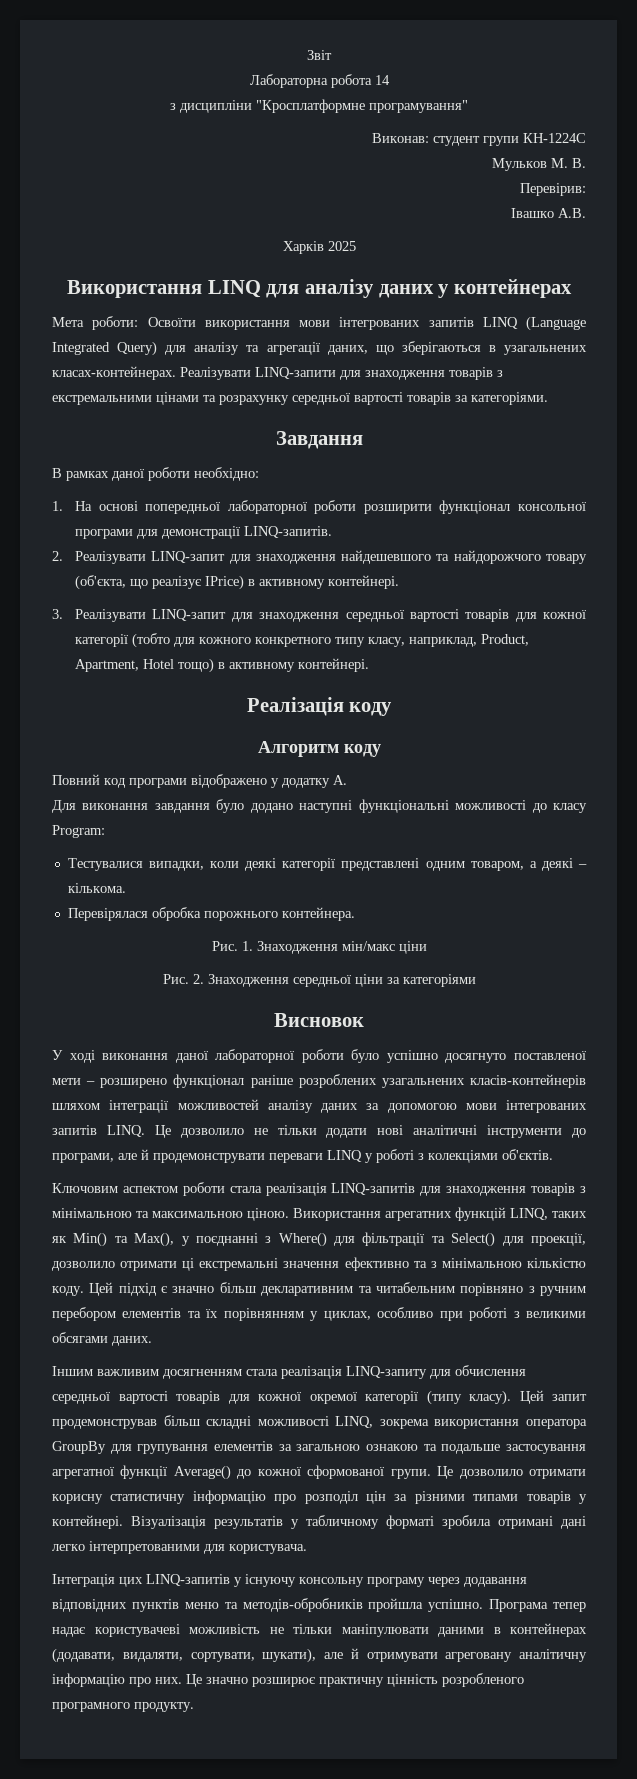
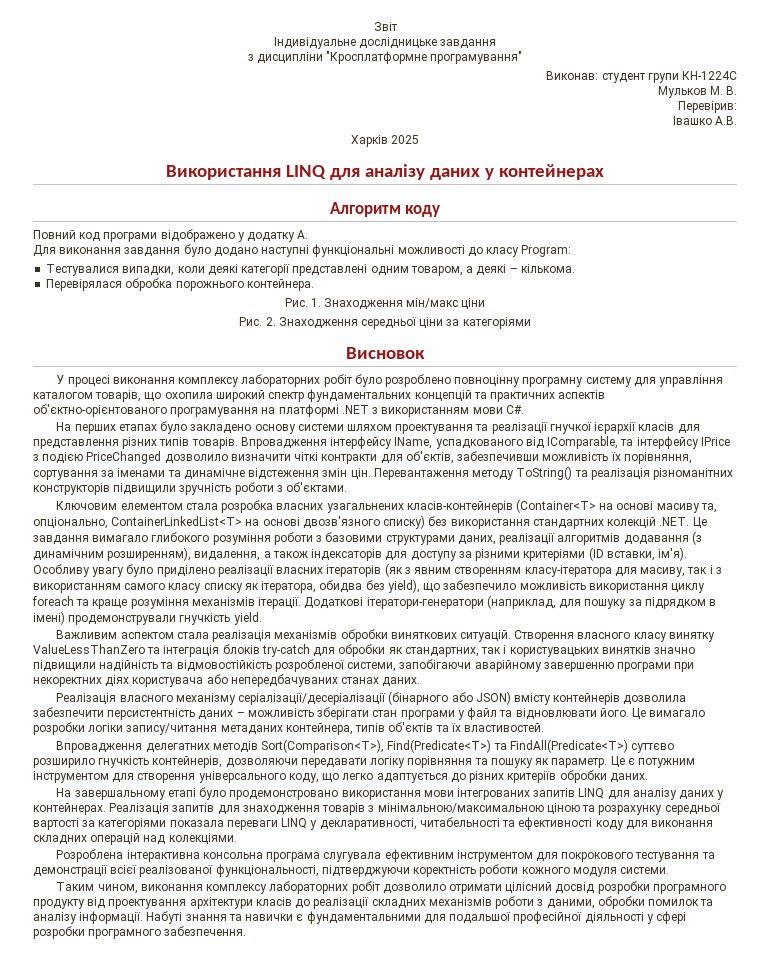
[249,74,390,88] Лабораторна робота 14 -> [273,37,497,49] Індивідуальне дослідницьке завдання
[52,316,586,331] [52,341,588,356] [52,366,503,380] [52,392,548,405] [275,431,363,449] [52,467,259,481] [52,500,586,514] [75,526,333,539] [52,550,587,564] [75,575,400,590] [52,609,586,622] [75,633,530,648] [75,658,370,673] [246,697,393,716] // Мета роботи: Освоїти використання мови інтегрованих запитів LINQ (Language Integrated Query) для аналізу та агрегації даних, що зберігаються в узагальнених класах-контейнерах. Реалізувати LINQ-запити для знаходження товарів з екстремальними цінами та розрахунку середньої вартості товарів за категоріями. // Завдання // В рамках даної роботи необхідно: // 1. На основі попередньої лабораторної роботи розширити функціонал консольної програми для демонстрації LINQ-запитів. // 2. Реалізувати LINQ-запит для знаходження найдешевшого та найдорожчого товару (об'єкта, що реалізує IPrice) в активному контейнері. // 3. Реалізувати LINQ-запит для знаходження середньої вартості товарів для кожної категорії (тобто для кожного конкретного типу класу, наприклад, Product, Apartment, Hotel тощо) в активному контейнері. // Реалізація коду -> (604, 172) none
[69,1049,586,1063] [52,1074,586,1088] [52,1099,587,1113] [52,1125,586,1138] [52,1149,553,1163] [52,1182,587,1196] [52,1207,587,1221] [52,1232,586,1247] [52,1257,586,1271] [52,1282,586,1296] [52,1307,586,1321] [52,1332,152,1346] [52,1365,526,1379] [52,1390,587,1405] [52,1415,587,1429] [52,1441,586,1454] [52,1465,587,1480] [52,1490,587,1504] [52,1515,586,1529] [52,1541,307,1554] [52,1574,527,1587] [52,1598,586,1612] [52,1623,587,1637] [52,1648,587,1663] [52,1673,524,1687] [52,1702,194,1712] ході виконання даної лабораторної роботи було успішно досягнуто поставленої мети – розширено функціонал раніше розроблених узагальнених класів-контейнерів шляхом інтеграції можливостей аналізу даних за допомогою мови інтегрованих запитів LINQ. Це дозволило не тільки додати нові аналітичні інструменти до програми, але й продемонструвати переваги LINQ у роботі з колекціями об'єктів. // Ключовим аспектом роботи стала реалізація LINQ-запитів для знаходження товарів з мінімальною та максимальною ціною. Використання агрегатних функцій LINQ, таких як Min() та Max(), у поєднанні з Where() для фільтрації та Select() для проекції, дозволило отримати ці екстремальні значення ефективно та з мінімальною кількістю коду. Цей підхід є значно більш декларативним та читабельним порівняно з ручним перебором елементів та їх порівнянням у циклах, особливо при роботі з великими обсягами даних. // Іншим важливим досягненням стала реалізація LINQ-запиту для обчислення середньої вартості товарів для кожної окремої категорії (типу класу). Цей запит продемонстрував більш складні можливості LINQ, зокрема використання оператора GroupBy для групування елементів за загальною ознакою та подальше застосування агрегатної функції Average() до кожної сформованої групи. Це дозволило отримати корисну статистичну інформацію про розподіл цін за різними типами товарів у контейнері. Візуалізація результатів у табличному форматі зробила отримані дані легко інтерпретованими для користувача. // Інтеграція цих LINQ-запитів у існуючу консольну програму через додавання відповідних пунктів меню та методів-обробників пройшла успішно. Програма тепер надає користувачеві можливість не тільки маніпулювати даними в контейнерах (додавати, видаляти, сортувати, шукати), але й отримувати агреговану аналітичну інформацію про них. Це значно розширює практичну цінність розробленого програмного продукту. -> [67,374,724,387] [33,389,606,402] [33,404,524,417] [56,421,700,434] [33,436,730,449] [33,451,692,464] [33,466,734,480] [33,482,348,495] [56,499,717,513] [33,515,707,529] [33,531,702,545] [33,547,688,561] [33,563,722,577] [33,579,706,593] [32,595,717,609] [33,611,262,625] [56,629,715,642] [33,644,696,657] [33,659,695,672] [33,674,421,687] [56,691,687,705] [33,707,706,720] [33,722,545,735] [56,739,674,753] [33,756,696,768] [33,770,648,783] [56,787,725,800] [33,803,721,815] [33,817,714,830] [33,833,237,845] [56,849,715,862] [33,864,670,877] [56,881,726,894] [33,896,714,909] [33,911,687,924] [33,926,247,939] процесі виконання комплексу лабораторних робіт було розроблено повноцінну програмну систему для управління каталогом товарів, що охопила широкий спектр фундаментальних концепцій та практичних аспектів об'єктно-орієнтованого програмування на платформі .NET з використанням мови C#. // На перших етапах було закладено основу системи шляхом проектування та реалізації гнучкої ієрархії класів для представлення різних типів товарів. Впровадження інтерфейсу IName, успадкованого від IComparable, та інтерфейсу IPrice з подією PriceChanged дозволило визначити чіткі контракти для об'єктів, забезпечивши можливість їх порівняння, сортування за іменами та динамічне відстеження змін цін. Перевантаження методу ToString() та реалізація різноманітних конструкторів підвищили зручність роботи з об'єктами. // Ключовим елементом стала розробка власних узагальнених класів-контейнерів (Container<T> на основі масиву та, опціонально, ContainerLinkedList<T> на основі двозв'язного списку) без використання стандартних колекцій .NET. Це завдання вимагало глибокого розуміння роботи з базовими структурами даних, реалізації алгоритмів додавання (з динамічним розширенням), видалення, а також індексаторів для доступу за різними критеріями (ID вставки, ім'я). Особливу увагу було приділено реалізації власних ітераторів (як з явним створенням класу-ітератора для масиву, так і з використанням самого класу списку як ітератора, обидва без yield), що забезпечило можливість використання циклу foreach та краще розуміння механізмів ітерації. Додаткові ітератори-генератори (наприклад, для пошуку за підрядком в імені) продемонстрували гнучкість yield. // Важливим аспектом стала реалізація механізмів обробки виняткових ситуацій. Створення власного класу винятку ValueLessThanZero та інтеграція блоків try-catch для обробки як стандартних, так і користувацьких винятків значно підвищили надійність та відмовостійкість розробленої системи, запобігаючи аварійному завершенню програми при некоректних діях користувача або непередбачуваних станах даних. // Реалізація власного механізму серіалізації/десеріалізації (бінарного або JSON) вмісту контейнерів дозволила забезпечити персистентність даних – можливість зберігати стан програми у файл та відновлювати його. Це вимагало розробки логіки запису/читання метаданих контейнера, типів об'єктів та їх властивостей. // Впровадження делегатних методів Sort(Comparison<T>), Find(Predicate<T>) та FindAll(Predicate<T>) суттєво розширило гнучкість контейнерів, дозволяючи передавати логіку порівняння та пошуку як параметр. Це є потужним інструментом для створення універсального коду, що легко адаптується до різних критеріїв обробки даних. // На завершальному етапі було продемонстровано використання мови інтегрованих запитів LINQ для аналізу даних у контейнерах. Реалізація запитів для знаходження товарів з мінімальною/максимальною ціною та розрахунку середньої вартості за категоріями показала переваги LINQ у декларативності, читабельності та ефективності коду для виконання складних операцій над колекціями. // Розроблена інтерактивна консольна програма слугувала ефективним інструментом для покрокового тестування та демонстрації всієї реалізованої функціональності, підтверджуючи коректність роботи кожного модуля системи. // Таким чином, виконання комплексу лабораторних робіт дозволило отримати цілісний досвід розробки програмного продукту від проектування архітектури класів до реалізації складних механізмів роботи з даними, обробки помилок та аналізу інформації. Набуті знання та навички є фундаментальними для подальшої професійної діяльності у сфері розробки програмного забезпечення.

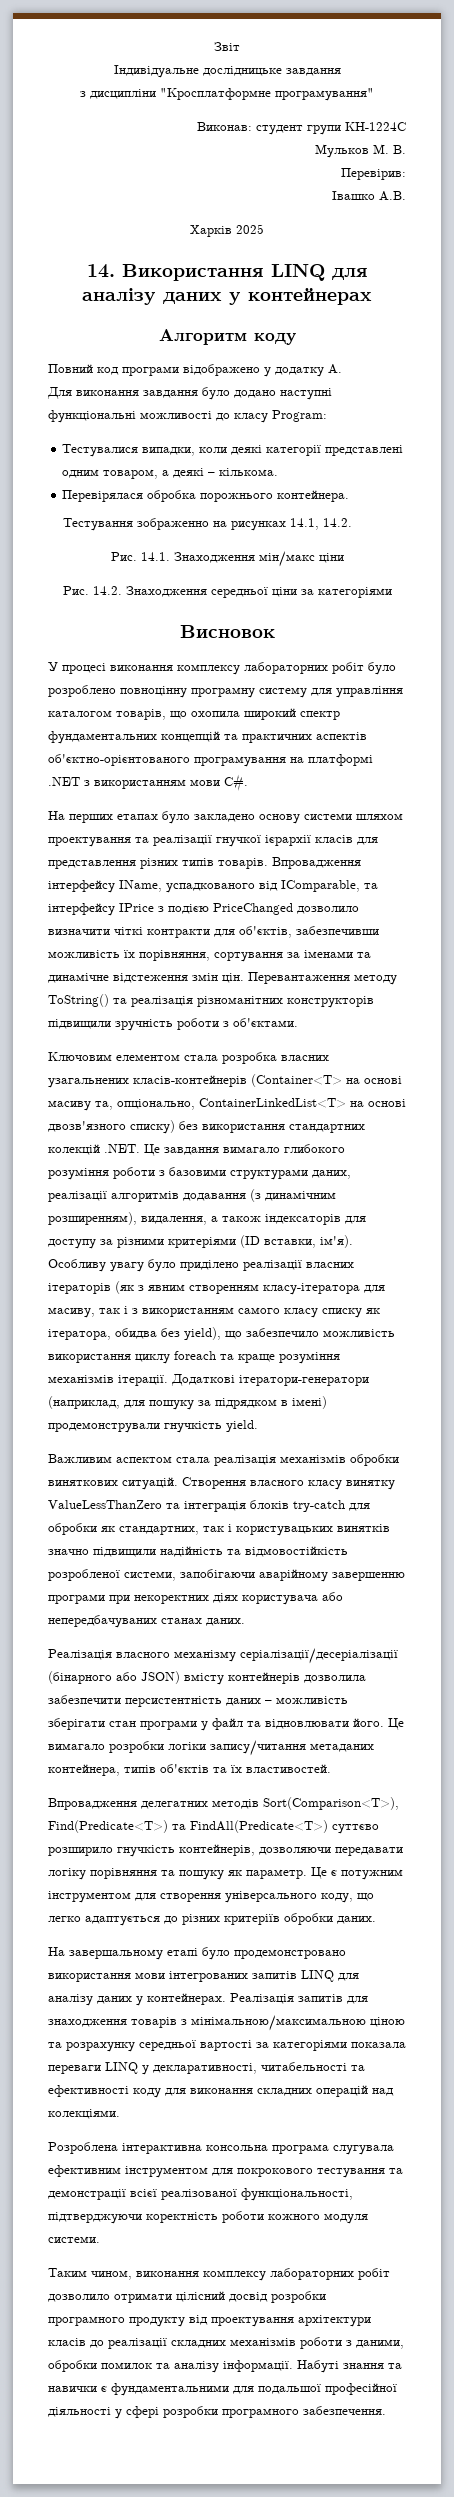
(420, 139) none -> [86,264,115,278] 14.
[284,298,321,307] // Рис. 1. -> [63,518,353,531] [110,552,170,561] // Тестування зображенно на рисунках 14.1, 14.2. // Рис. 14.1.
[265,317,276,326] 2. -> [92,586,122,595] 14.2.

